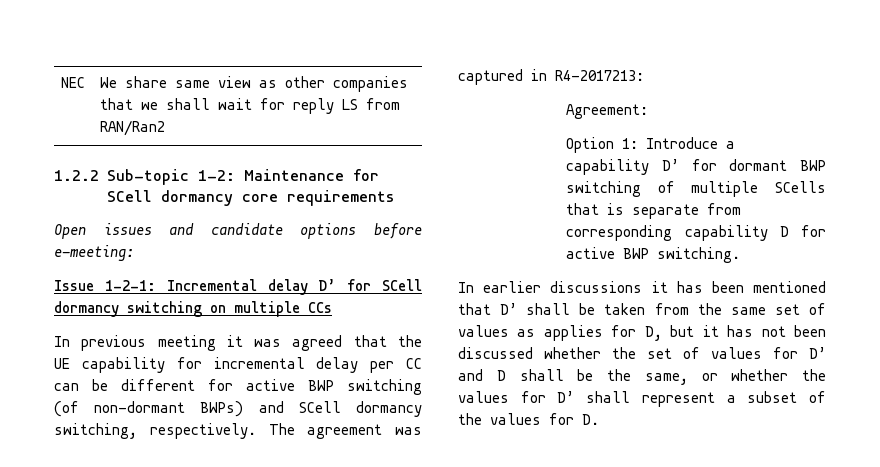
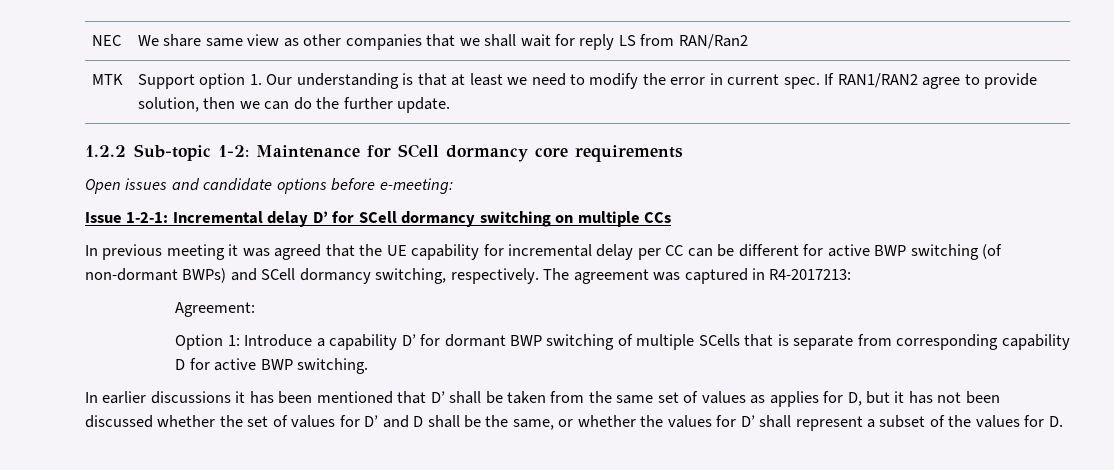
(166, 128) none -> [92,74,124,85] [138,73,1038,89] [138,97,451,113] // MTK | Support option 1. Our understanding is that at least we need to modify the error in current spec. If RAN1/RAN2 agree to provide solution, then we can do the further update.

